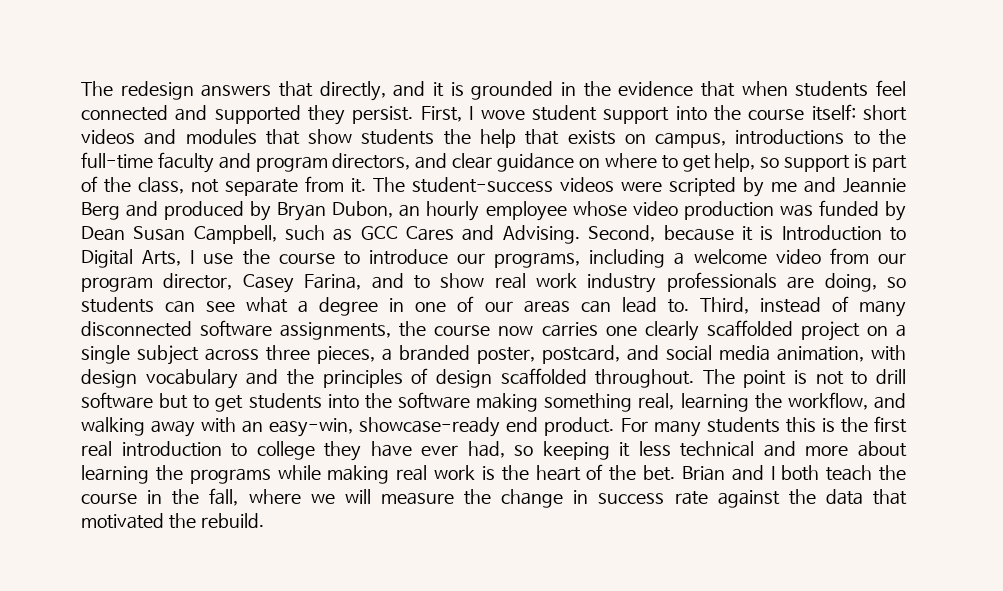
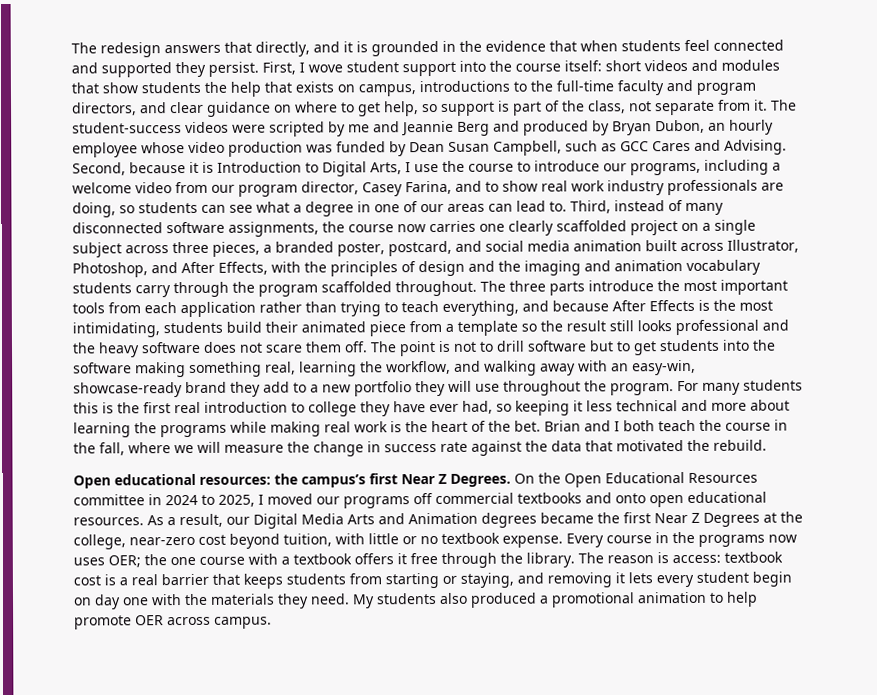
[777,345,906,362] [81,368,695,389] animation, with design vocabulary and the principles of design scaffolded throughout. -> [573,239,799,253] [72,259,761,278] [72,279,788,298] [72,299,773,318] [72,319,789,338] [72,341,368,358] animation built across Illustrator, Photoshop, and After Effects, with the principles of design and the imaging and animation vocabulary students carry through the program scaffolded throughout. The three parts introduce the most important tools from each application rather than trying to teach everything, and because After Effects is the most intimidating, students build their animated piece from a template so the result still looks professional and the heavy software does not scare them off.
[506,417,615,436] end product. -> [185,380,674,397] brand they add to a new portfolio they will use throughout the program.
(264, 520) none -> [73,472,758,489] [73,491,767,509] [73,511,803,529] [73,531,797,550] [73,551,783,568] [73,571,792,589] [74,591,758,610] [74,615,272,630] // Open educational resources: the campus’s first Near Z Degrees. On the Open Educational Resources committee in 2024 to 2025, I moved our programs off commercial textbooks and onto open educational resources. As a result, our Digital Media Arts and Animation degrees became the first Near Z Degrees at the college, near-zero cost beyond tuition, with little or no textbook expense. Every course in the programs now uses OER; the one course with a textbook offers it free through the library. The reason is access: textbook cost is a real barrier that keeps students from starting or staying, and removing it lets every student begin on day one with the materials they need. My students also produced a promotional animation to help promote OER across campus.

